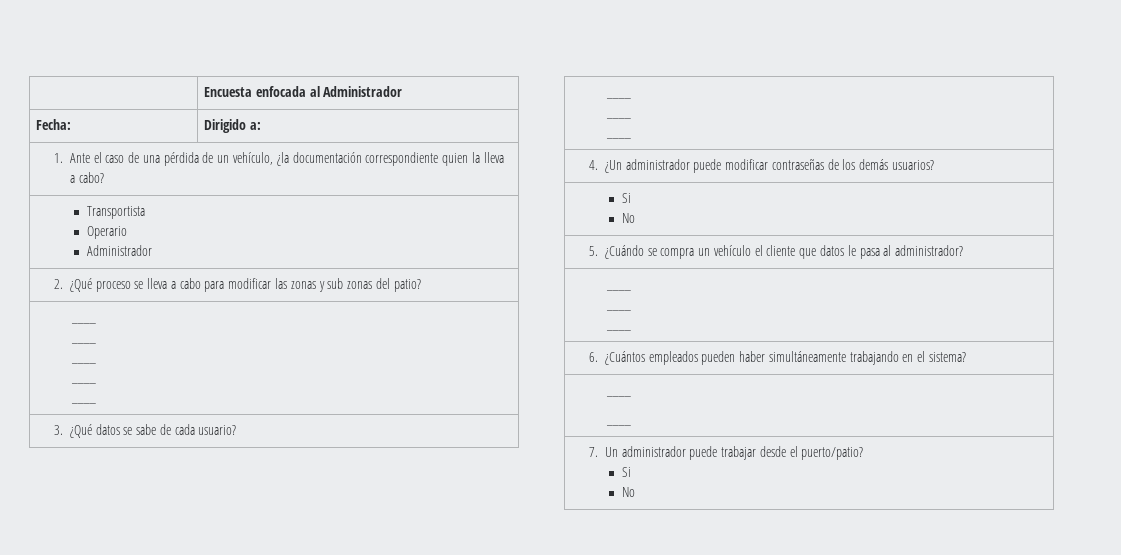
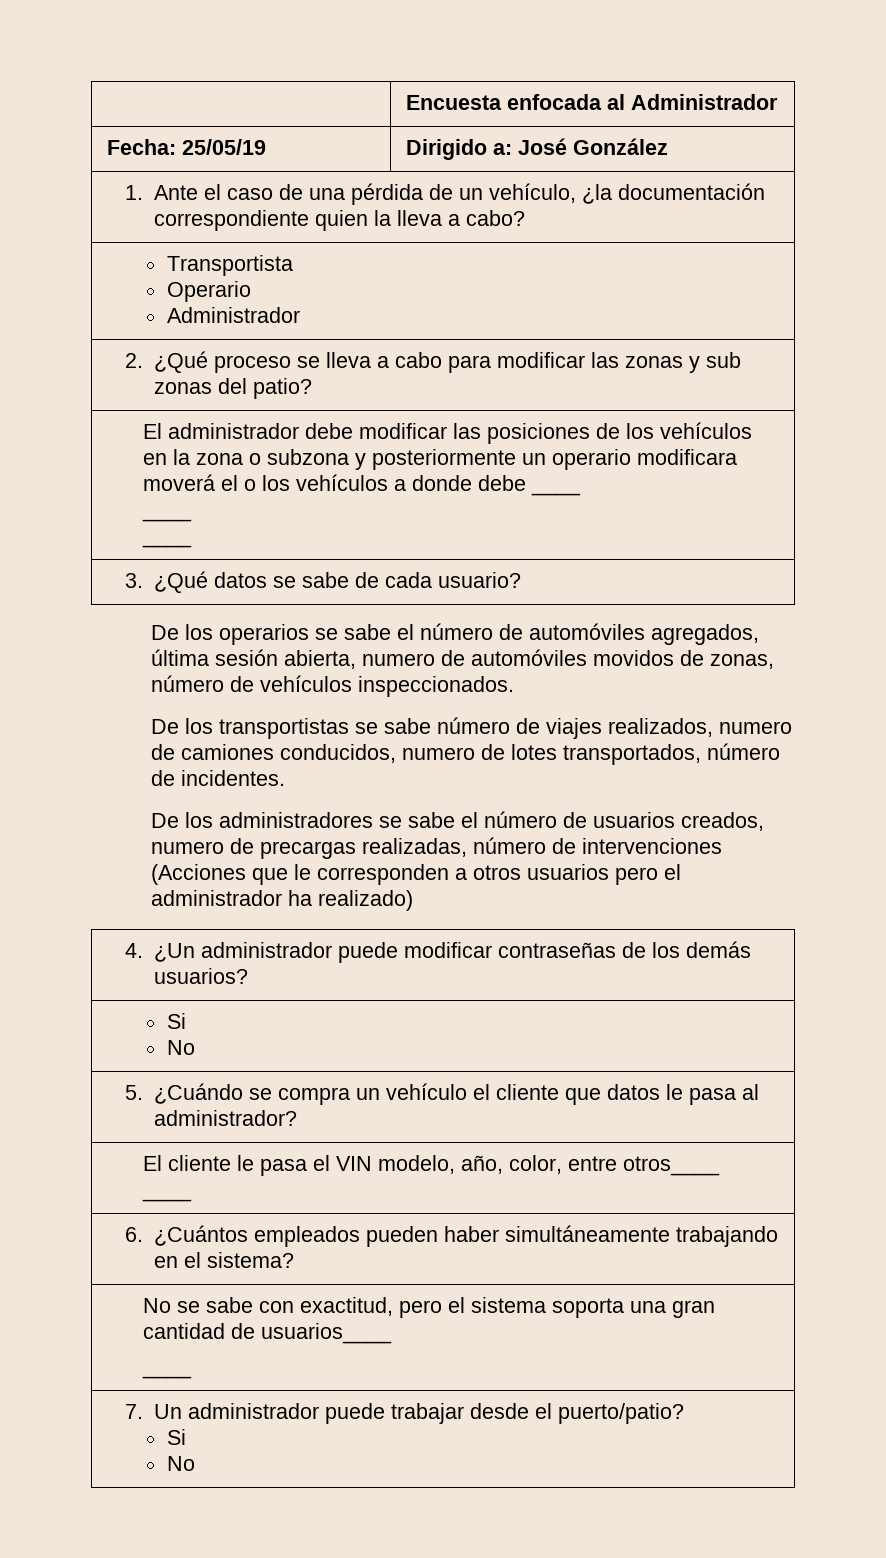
(72, 124) none -> [182,139,267,155] 25/05/19
(261, 126) none -> [518,138,669,155] José González
[70,322,96,324] [70,342,96,344] ____ // ____ // -> [142,422,752,444] [142,449,737,470] [142,474,526,491] El administrador debe modificar las posiciones de los vehículos en la zona o subzona y posteriormente un operario modificara moverá el o los vehículos a donde debe
[605,97,631,99] [605,117,631,119] [605,137,631,139] // ____ // ____ // ____ -> [150,623,759,645] [150,649,774,669] [150,675,514,697] [150,717,792,739] [150,743,780,765] [150,770,285,786] [150,811,764,831] [150,837,722,859] [150,864,681,885] [150,890,413,911] // De los operarios se sabe el número de automóviles agregados, última sesión abierta, numero de automóviles movidos de zonas, número de vehículos inspeccionados. // De los transportistas se sabe número de viajes realizados, numero de camiones conducidos, numero de lotes transportados, número de incidentes. // De los administradores se sabe el número de usuarios creados, numero de precargas realizadas, número de intervenciones (Acciones que le corresponden a otros usuarios pero el administrador ha realizado)
[605,289,631,291] [605,309,631,311] ____ // ____ -> [142,1155,720,1176] El cliente le pasa el VIN modelo, año, color, entre otros____
[605,395,631,397] ____ -> [142,1297,715,1318] [142,1323,392,1344] No se sabe con exactitud, pero el sistema soporta una gran cantidad de usuarios____

